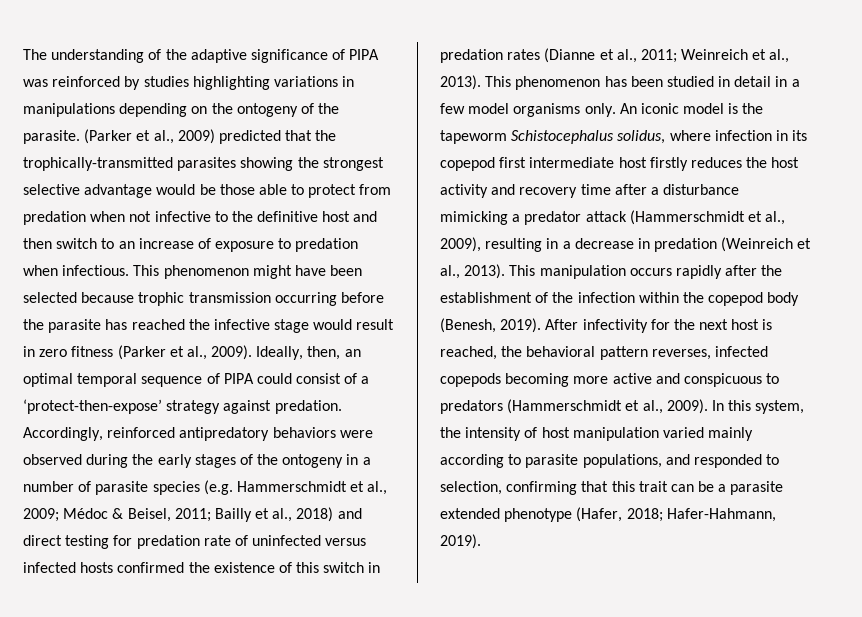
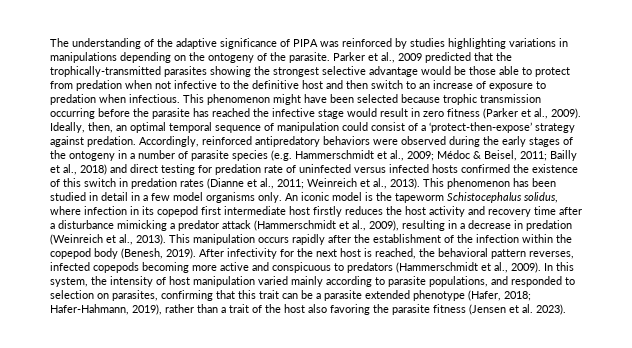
[84,129,215,144] (Parker et al., 2009) -> [333,52,422,63] Parker et al., 2009
[223,373,254,384] PIPA -> [277,122,339,133] manipulation
[440,481,502,495] selection, -> [50,290,158,301] selection on parasites,
[440,534,481,549] 2019). -> [132,304,566,315] 2019), rather than a trait of the host also favoring the parasite fitness (Jensen et al. 2023).

